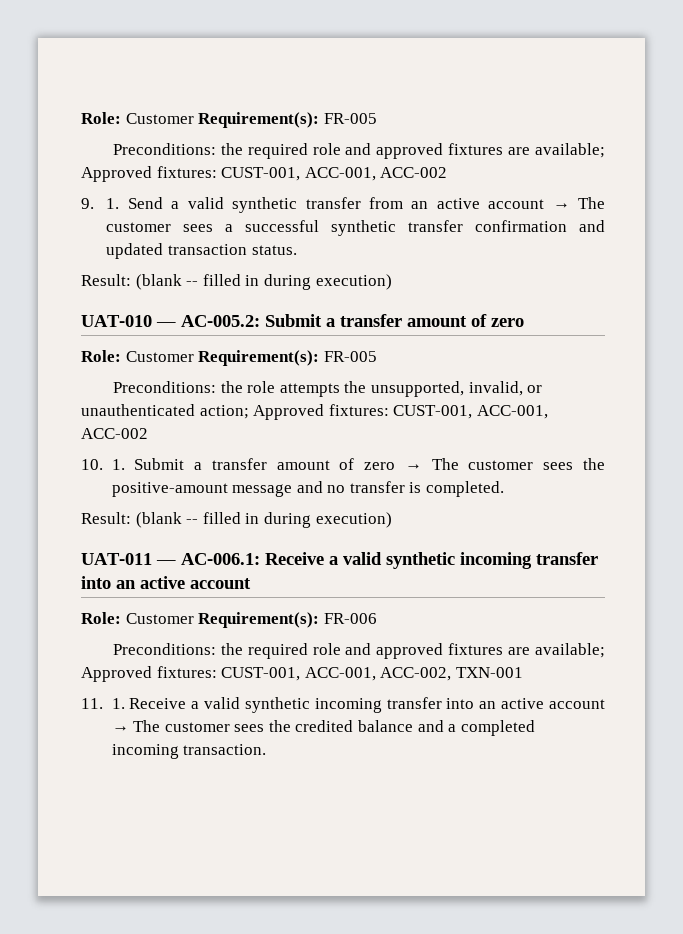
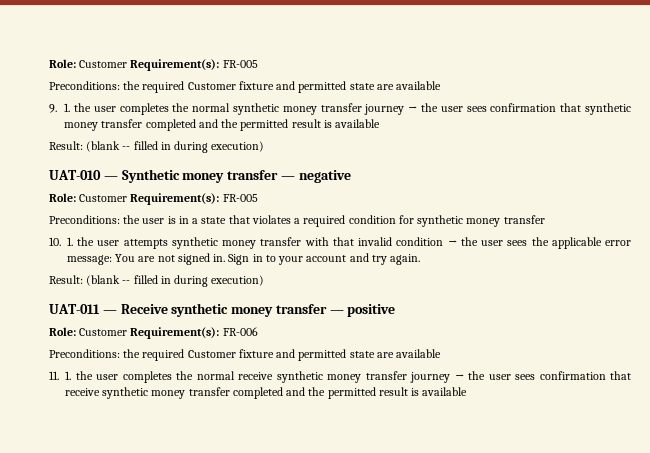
[312,143,605,159] [81,166,448,182] [81,197,605,213] [106,220,605,236] [106,243,297,259] role and approved fixtures are available; Approved fixtures: CUST-001, ACC-001, ACC-002 // 9. 1. Send a valid synthetic transfer from an active account → The customer sees a successful synthetic transfer confirmation and updated transaction status. -> [187,81,442,93] [49,103,631,115] [64,119,381,131] Customer fixture and permitted state are available // 9. 1. the user completes the normal synthetic money transfer journey → the user sees confirmation that synthetic money transfer completed and the permitted result is available
[181,314,524,327] [81,350,377,366] [112,381,543,397] [81,404,548,420] [81,428,148,439] [81,458,605,470] [111,481,505,497] AC-005.2: Submit a transfer amount of zero // Role: Customer Requirement(s): FR-005 // Preconditions: the role attempts the unsupported, invalid, or unauthenticated action; Approved fixtures: CUST-001, ACC-001, ACC-002 // 10. 1. Submit a transfer amount of zero → The customer sees the positive-amount message and no transfer is completed. -> [121,169,351,183] [49,193,258,205] [49,215,545,227] [49,237,632,249] [67,253,421,265] Synthetic money transfer — negative // Role: Customer Requirement(s): FR-005 // Preconditions: the user is in a state that violates a required condition for synthetic money transfer // 10. 1. the user attempts synthetic money transfer with that invalid condition → the user sees the applicable error message: You are not signed in. Sign in to your account and try again.
[181,552,598,569] [81,576,251,589] AC-006.1: Receive a valid synthetic incoming transfer into an active account -> [120,303,396,317] Receive synthetic money transfer — positive
[312,643,605,659] [81,666,523,682] [81,697,606,713] [111,720,535,736] [111,744,267,759] role and approved fixtures are available; Approved fixtures: CUST-001, ACC-001, ACC-002, TXN-001 // 11. 1. Receive a valid synthetic incoming transfer into an active account → The customer sees the credited balance and a completed incoming transaction. -> [187,349,442,361] [49,371,631,383] [65,387,468,399] Customer fixture and permitted state are available // 11. 1. the user completes the normal receive synthetic money transfer journey → the user sees confirmation that receive synthetic money transfer completed and the permitted result is available

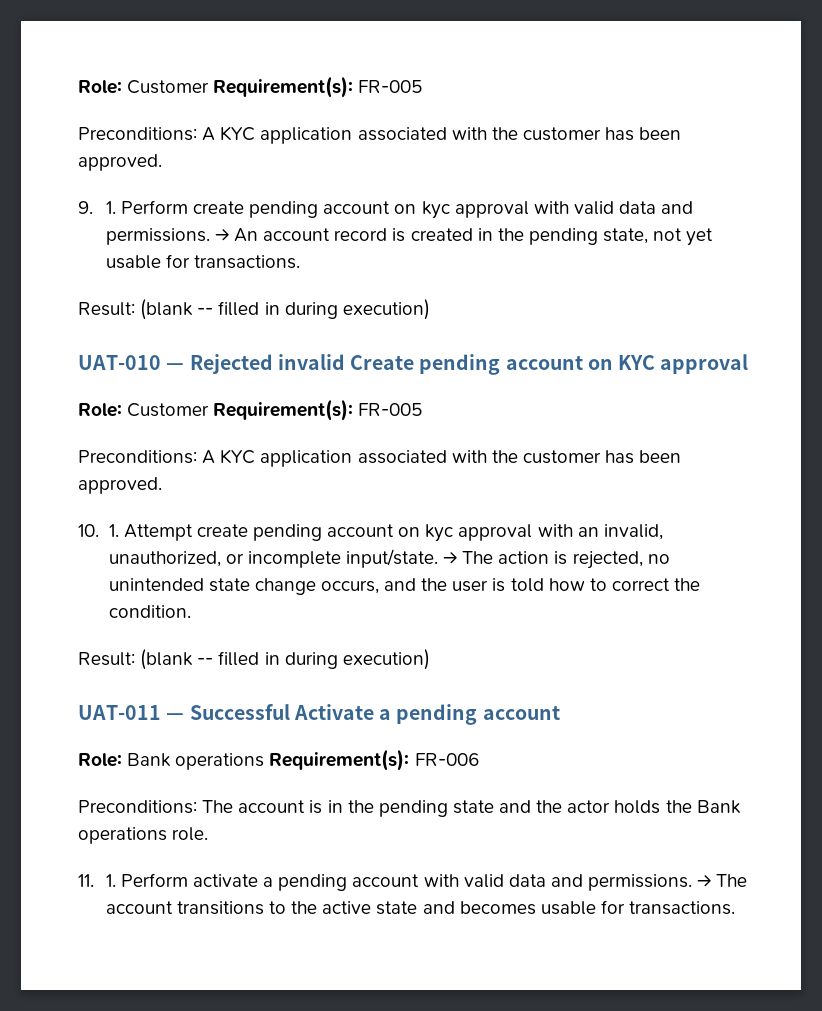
[49,59,258,71] [49,81,442,93] [49,103,631,115] [64,119,381,131] Role: Customer Requirement(s): FR-005 // Preconditions: the required Customer fixture and permitted state are available // 9. 1. the user completes the normal synthetic money transfer journey → the user sees confirmation that synthetic money transfer completed and the permitted result is available -> [78,76,423,98] [78,126,682,144] [78,154,162,171] [78,200,694,219] [105,228,714,246] [105,254,300,269] Role: Customer Requirement(s): FR-005 // Preconditions: A KYC application associated with the customer has been approved. // 9. 1. Perform create pending account on kyc approval with valid data and permissions. → An account record is created in the pending state, not yet usable for transactions.
[121,169,351,183] [49,193,258,205] [49,215,545,227] [49,237,632,249] [67,253,421,265] Synthetic money transfer — negative // Role: Customer Requirement(s): FR-005 // Preconditions: the user is in a state that violates a required condition for synthetic money transfer // 10. 1. the user attempts synthetic money transfer with that invalid condition → the user sees the applicable error message: You are not signed in. Sign in to your account and try again. -> [189,354,749,375] [78,399,423,421] [78,449,682,467] [78,477,162,494] [78,524,663,542] [108,549,670,569] [108,578,701,595] [108,605,191,618] Rejected invalid Create pending account on KYC approval // Role: Customer Requirement(s): FR-005 // Preconditions: A KYC application associated with the customer has been approved. // 10. 1. Attempt create pending account on kyc approval with an invalid, unauthorized, or incomplete input/state. → The action is rejected, no unintended state change occurs, and the user is told how to correct the condition.
[120,303,396,317] [49,327,128,336] Receive synthetic money transfer — positive // Role: Customer -> [189,704,560,725] [78,753,265,770] Successful Activate a pending account // Role: Bank operations
[123,349,442,361] [49,371,631,383] [65,387,468,399] the required Customer fixture and permitted state are available // 11. 1. the user completes the normal receive synthetic money transfer journey → the user sees confirmation that receive synthetic money transfer completed and the permitted result is available -> [202,800,741,817] [78,827,209,844] [78,873,748,891] [105,900,736,915] The account is in the pending state and the actor holds the Bank operations role. // 11. 1. Perform activate a pending account with valid data and permissions. → The account transitions to the active state and becomes usable for transactions.

